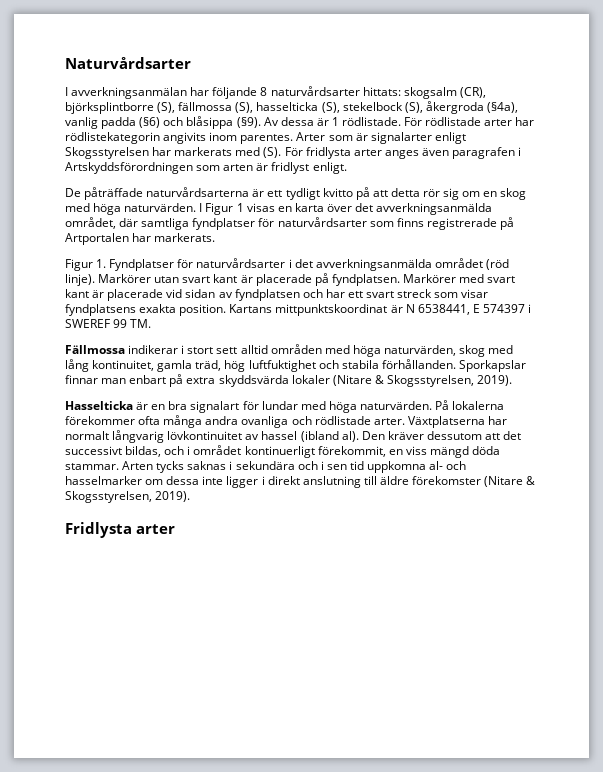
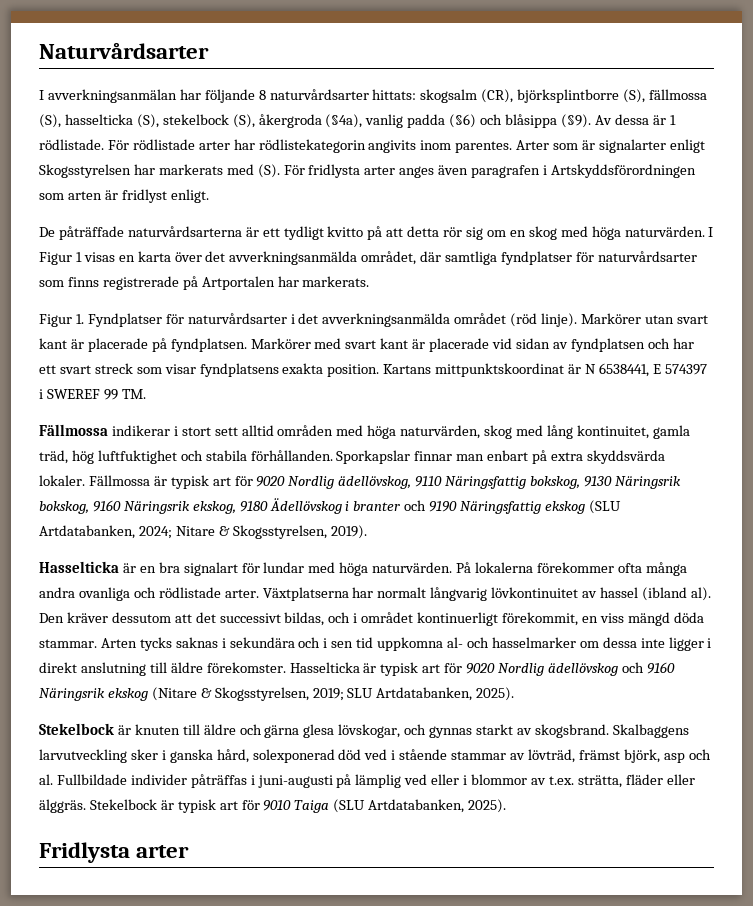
[291,375,372,386] lokaler (Nitare -> [39,475,681,489] [39,498,621,514] [39,525,215,539] lokaler. Fällmossa är typisk art för 9020 Nordlig ädellövskog, 9110 Näringsfattig bokskog, 9130 Näringsrik bokskog, 9160 Näringsrik ekskog, 9180 Ädellövskog i branter och 9190 Näringsfattig ekskog (SLU Artdatabanken, 2024; Nitare
[412,476,536,487] [65,491,191,503] förekomster (Nitare & Skogsstyrelsen, 2019). -> [206,662,675,676] [39,687,515,701] [39,723,689,738] [39,749,711,763] [39,774,695,788] [39,799,507,813] förekomster. Hasselticka är typisk art för 9020 Nordlig ädellövskog och 9160 Näringsrik ekskog (Nitare & Skogsstyrelsen, 2019; SLU Artdatabanken, 2025). // Stekelbock är knuten till äldre och gärna glesa lövskogar, och gynnas starkt av skogsbrand. Skalbaggens larvutveckling sker i ganska hård, solexponerad död ved i stående stammar av lövträd, främst björk, asp och al. Fullbildade individer påträffas i juni-augusti på lämplig ved eller i blommor av t.ex. strätta, fläder eller älggräs. Stekelbock är typisk art för 9010 Taiga (SLU Artdatabanken, 2025).

